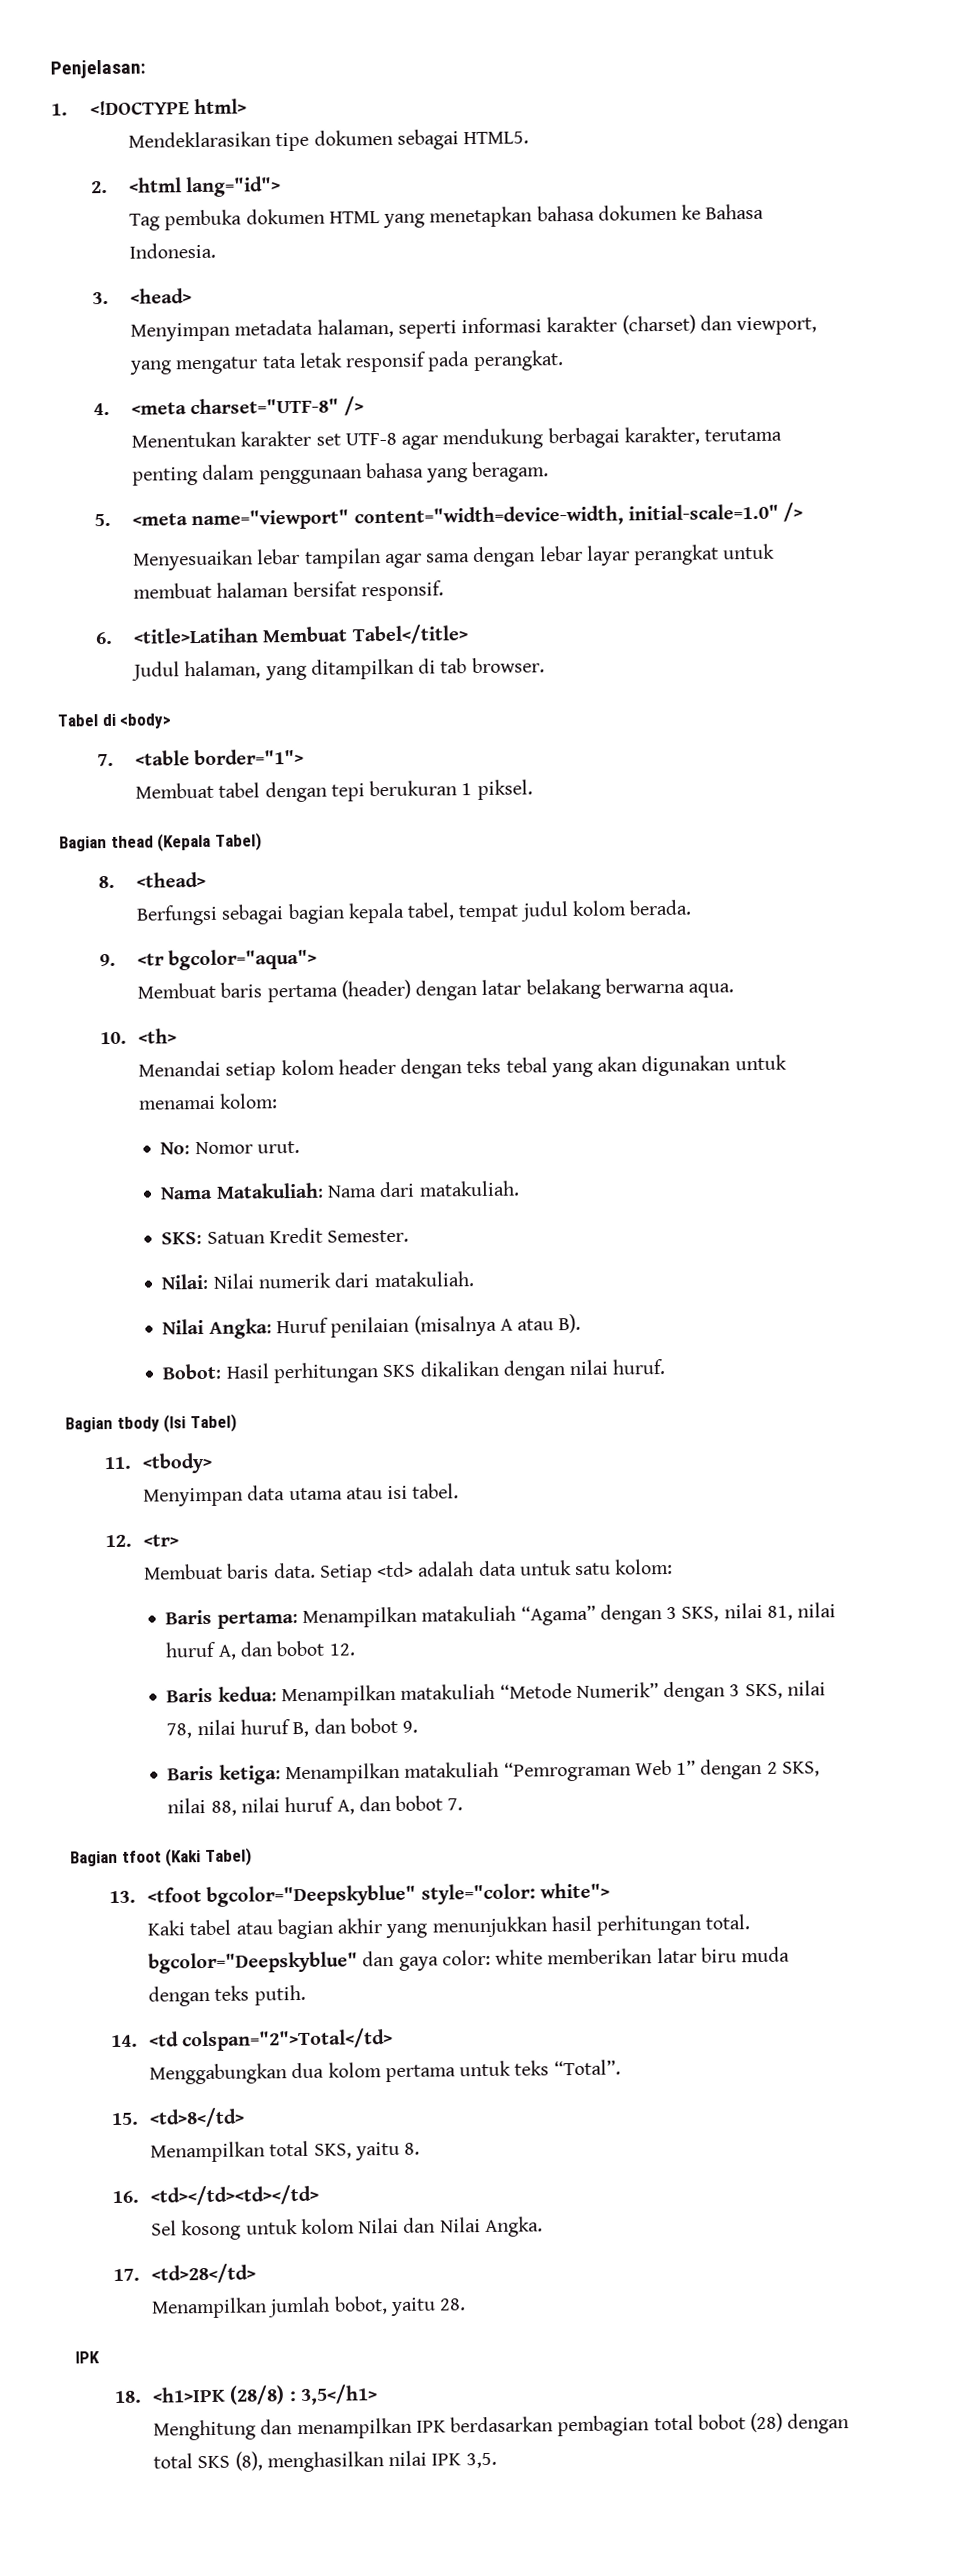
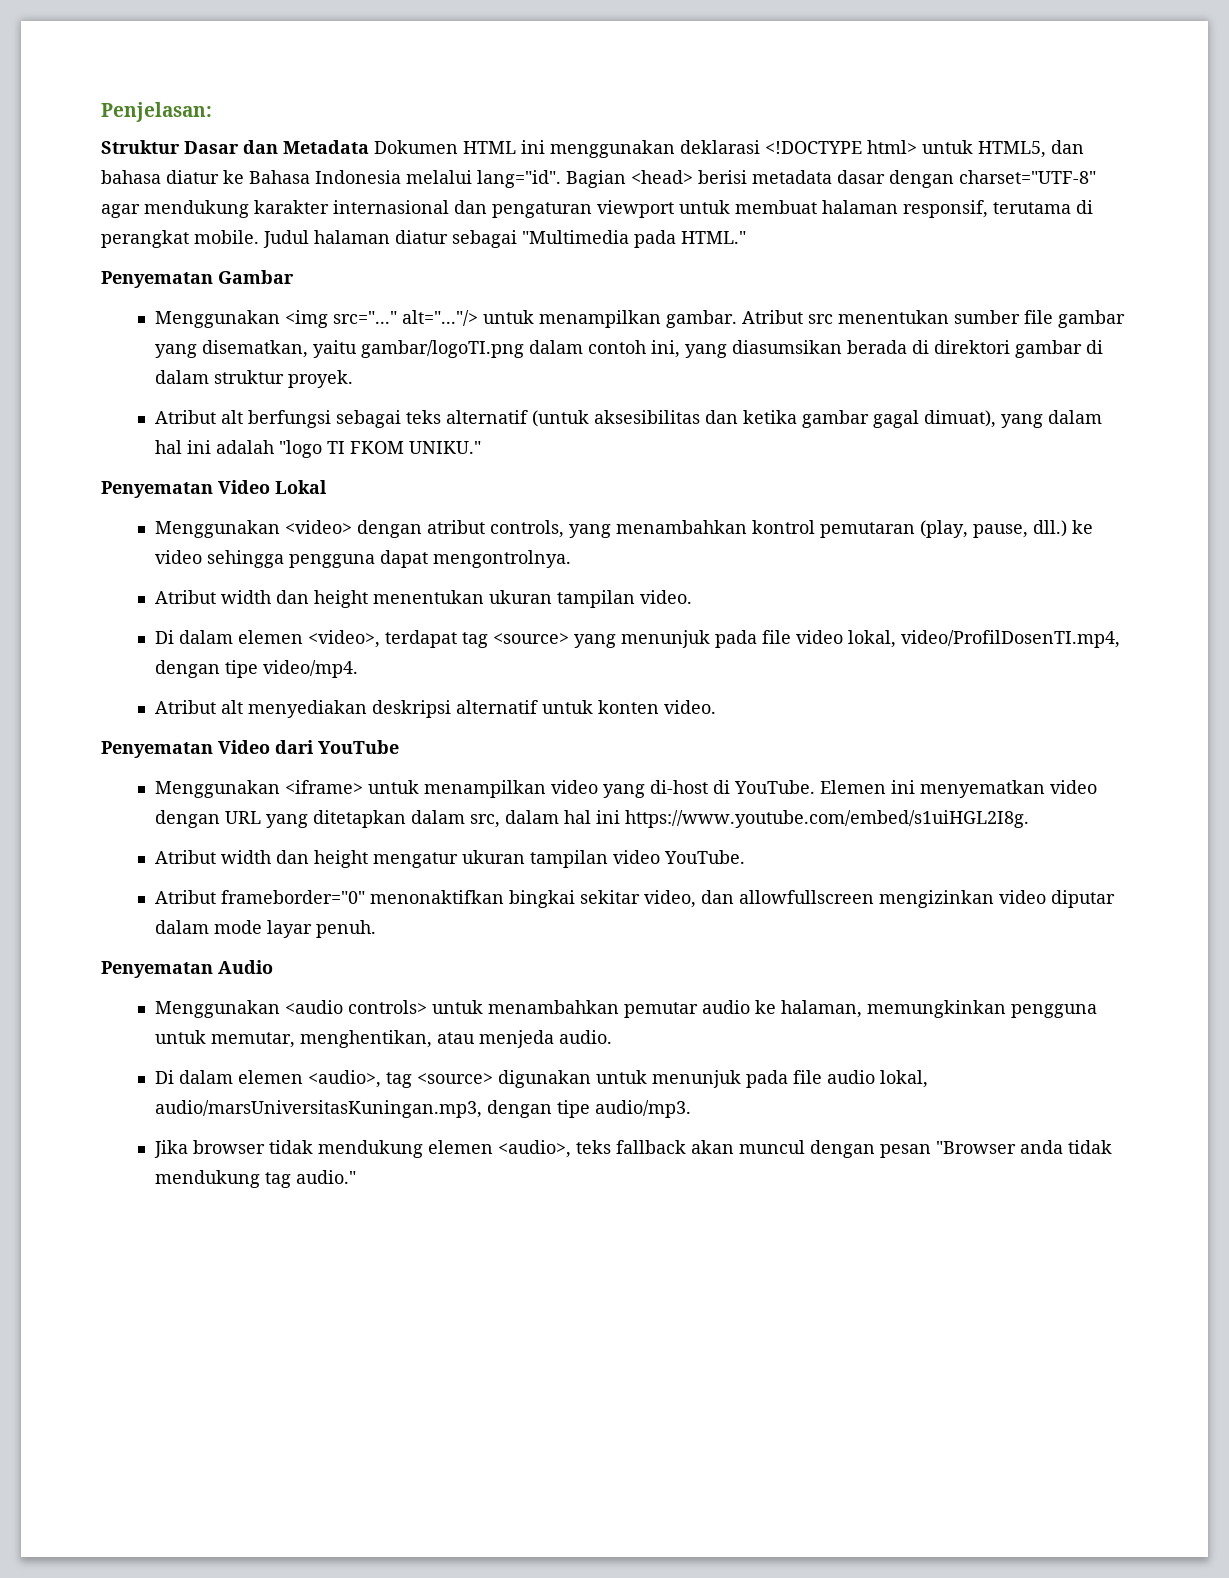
[51,98,247,116] [127,129,530,152] [90,176,282,198] [128,203,765,231] [128,242,216,259] [91,288,192,305] [129,314,818,342] [128,350,564,375] [92,396,364,416] [130,426,783,450] [131,461,550,486] [93,502,804,531] [132,543,776,571] [132,580,444,602] [94,624,469,645] [130,657,545,681] [57,713,172,729] [96,748,305,767] [134,779,533,803] [59,832,262,852] [97,871,206,889] [135,899,692,926] [98,948,318,971] [136,977,735,1003] [99,1028,177,1045] [137,1054,787,1081] [137,1093,279,1110] [160,1140,300,1155] [160,1180,520,1200] [161,1227,410,1245] [161,1271,475,1290] [162,1313,582,1339] [162,1358,666,1384] [65,1413,237,1433] [103,1452,213,1474] [142,1483,460,1507] [104,1534,179,1548] [143,1558,674,1583] [165,1602,837,1629] [165,1640,355,1660] [166,1680,826,1707] [166,1717,419,1739] [167,1758,820,1785] [167,1795,464,1816] [70,1847,252,1867] [108,1882,610,1907] [146,1914,751,1940] [147,1946,791,1974] [147,1984,306,2007] [110,2027,394,2052] [148,2059,621,2085] [110,2107,245,2128] [149,2140,421,2163] [111,2184,319,2206] [150,2216,543,2241] [112,2263,256,2284] [150,2296,467,2319] [75,2351,100,2364] [113,2384,378,2406] [152,2412,850,2441] [152,2450,497,2473] 1. <!DOCTYPE html> // Mendeklarasikan tipe dokumen sebagai HTML5. // 2. <html lang="id"> // Tag pembuka dokumen HTML yang menetapkan bahasa dokumen ke Bahasa Indonesia. // 3. <head> // Menyimpan metadata halaman, seperti informasi karakter (charset) dan viewport, yang mengatur tata letak responsif pada perangkat. // 4. <meta charset="UTF-8" /> // Menentukan karakter set UTF-8 agar mendukung berbagai karakter, terutama penting dalam penggunaan bahasa yang beragam. // 5. <meta name="viewport" content="width=device-width, initial-scale=1.0" /> // Menyesuaikan lebar tampilan agar sama dengan lebar layar perangkat untuk membuat halaman bersifat responsif. // 6. <title>Latihan Membuat Tabel</title> // Judul halaman, yang ditampilkan di tab browser. // Tabel di <body> // 7. <table border="1"> // Membuat tabel dengan tepi berukuran 1 piksel. // Bagian thead (Kepala Tabel) // 8. <thead> // Berfungsi sebagai bagian kepala tabel, tempat judul kolom berada. // 9. <tr bgcolor="aqua"> // Membuat baris pertama (header) dengan latar belakang berwarna aqua. // 10. <th> // Menandai setiap kolom header dengan teks tebal yang akan digunakan untuk menamai kolom: // No: Nomor urut. // Nama Matakuliah: Nama dari matakuliah. // SKS: Satuan Kredit Semester. // Nilai: Nilai numerik dari matakuliah. // Nilai Angka: Huruf penilaian (misalnya A atau B). // Bobot: Hasil perhitungan SKS dikalikan dengan nilai huruf. // Bagian tbody (Isi Tabel) // 11. <tbody> // Menyimpan data utama atau isi tabel. // 12. <tr> // Membuat baris data. Setiap <td> adalah data untuk satu kolom: // Baris pertama: Menampilkan matakuliah “Agama” dengan 3 SKS, nilai 81, nilai huruf A, dan bobot 12. // Baris kedua: Menampilkan matakuliah “Metode Numerik” dengan 3 SKS, nilai 78, nilai huruf B, dan bobot 9. // Baris ketiga: Menampilkan matakuliah “Pemrograman Web 1” dengan 2 SKS, nilai 88, nilai huruf A, dan bobot 7. // Bagian tfoot (Kaki Tabel) // 13. <tfoot bgcolor="Deepskyblue" style="color: white"> // Kaki tabel atau bagian akhir yang menunjukkan hasil perhitungan total. bgcolor="Deepskyblue" dan gaya color: white memberikan latar biru muda dengan teks putih. // 14. <td colspan="2">Total</td> // Menggabungkan dua kolom pertama untuk teks “Total”. // 15. <td>8</td> // Menampilkan total SKS, yaitu 8. // 16. <td></td><td></td> // Sel kosong untuk kolom Nilai dan Nilai Angka. // 17. <td>28</td> // Menampilkan jumlah bobot, yaitu 28. // IPK // 18. <h1>IPK (28/8) : 3,5</h1> // Menghitung dan menampilkan IPK berdasarkan pembagian total bobot (28) dengan total SKS (8), menghasilkan nilai IPK 3,5. -> [101,140,1084,158] [101,170,1096,188] [101,200,1093,218] [101,230,746,248] [101,270,294,288] [154,310,1125,328] [154,340,1103,358] [154,370,353,388] [154,410,1102,428] [154,440,481,458] [101,480,327,498] [154,520,1093,538] [154,550,571,568] [154,590,692,608] [154,630,1120,648] [154,660,358,678] [154,700,716,718] [101,740,399,758] [154,780,1097,798] [154,810,1029,828] [154,850,745,868] [154,890,1115,908] [154,920,376,938] [101,960,273,978] [154,1000,1097,1018] [154,1030,612,1048] [154,1070,928,1088] [154,1100,691,1118] [153,1140,1112,1158] [154,1170,356,1188] Struktur Dasar dan Metadata Dokumen HTML ini menggunakan deklarasi <!DOCTYPE html> untuk HTML5, dan bahasa diatur ke Bahasa Indonesia melalui lang="id". Bagian <head> berisi metadata dasar dengan charset="UTF-8" agar mendukung karakter internasional dan pengaturan viewport untuk membuat halaman responsif, terutama di perangkat mobile. Judul halaman diatur sebagai "Multimedia pada HTML." // Penyematan Gambar // Menggunakan <img src="..." alt="..."/> untuk menampilkan gambar. Atribut src menentukan sumber file gambar yang disematkan, yaitu gambar/logoTI.png dalam contoh ini, yang diasumsikan berada di direktori gambar di dalam struktur proyek. // Atribut alt berfungsi sebagai teks alternatif (untuk aksesibilitas dan ketika gambar gagal dimuat), yang dalam hal ini adalah "logo TI FKOM UNIKU." // Penyematan Video Lokal // Menggunakan <video> dengan atribut controls, yang menambahkan kontrol pemutaran (play, pause, dll.) ke video sehingga pengguna dapat mengontrolnya. // Atribut width dan height menentukan ukuran tampilan video. // Di dalam elemen <video>, terdapat tag <source> yang menunjuk pada file video lokal, video/ProfilDosenTI.mp4, dengan tipe video/mp4. // Atribut alt menyediakan deskripsi alternatif untuk konten video. // Penyematan Video dari YouTube // Menggunakan <iframe> untuk menampilkan video yang di-host di YouTube. Elemen ini menyematkan video dengan URL yang ditetapkan dalam src, dalam hal ini https://www.youtube.com/embed/s1uiHGL2I8g. // Atribut width dan height mengatur ukuran tampilan video YouTube. // Atribut frameborder="0" menonaktifkan bingkai sekitar video, dan allowfullscreen mengizinkan video diputar dalam mode layar penuh. // Penyematan Audio // Menggunakan <audio controls> untuk menambahkan pemutar audio ke halaman, memungkinkan pengguna untuk memutar, menghentikan, atau menjeda audio. // Di dalam elemen <audio>, tag <source> digunakan untuk menunjuk pada file audio lokal, audio/marsUniversitasKuningan.mp3, dengan tipe audio/mp3. // Jika browser tidak mendukung elemen <audio>, teks fallback akan muncul dengan pesan "Browser anda tidak mendukung tag audio."

